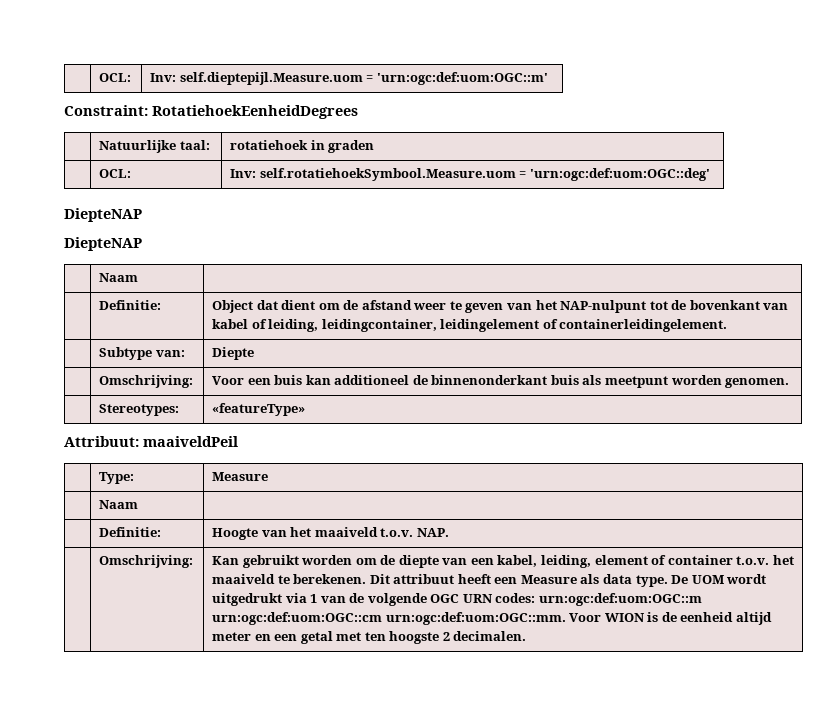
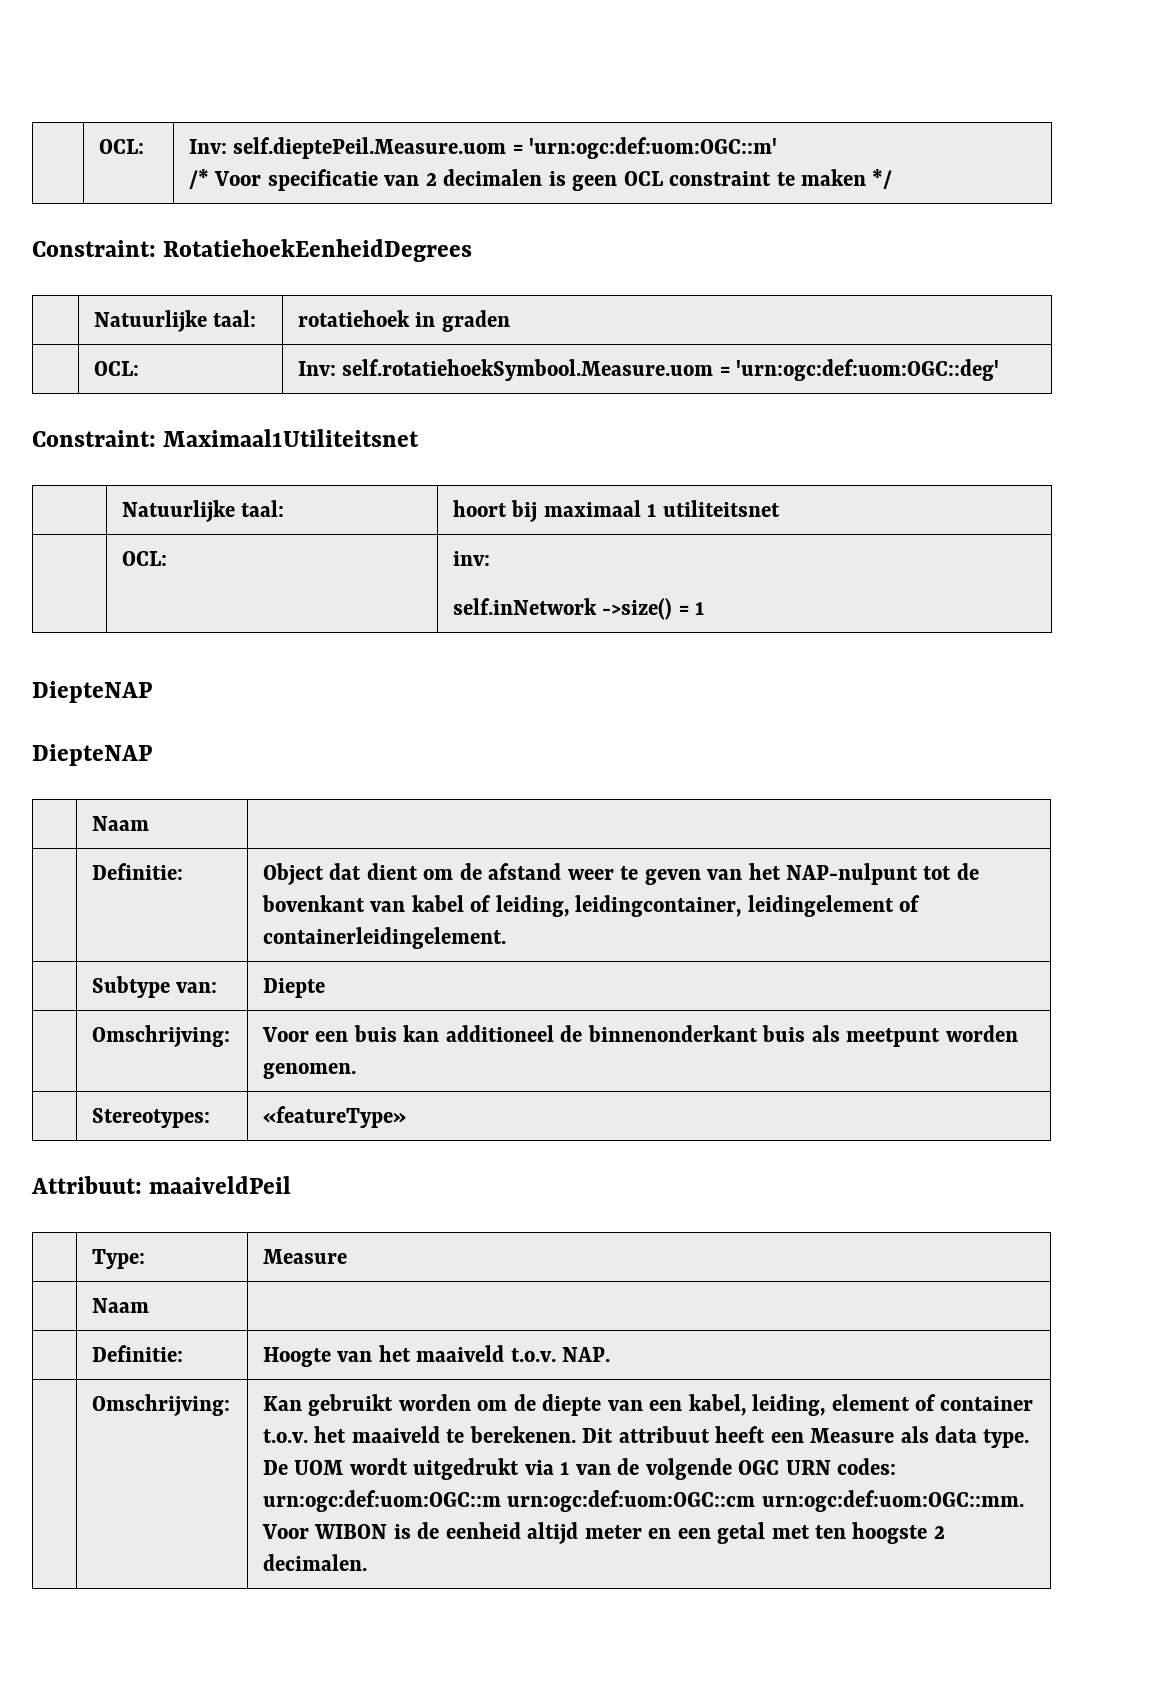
[99,73,132,82] [150,72,363,85] | OCL: | Inv: self.dieptepijl.Measure.uom -> [98,139,144,154] [188,137,507,159] | OCL: | Inv: self.dieptePeil.Measure.uom
(548, 78) none -> [188,169,893,191] // /* Voor specificatie van 2 decimalen is geen OCL constraint te maken */
(710, 174) none -> [32,429,420,447] [121,500,285,522] [452,500,780,522] [121,551,167,566] [452,551,490,566] [452,598,705,620] // Constraint: Maximaal1Utiliteitsnet // | Natuurlijke taal: | hoort bij maximaal 1 utiliteitsnet // | OCL: | inv: // self.inNetwork ->size() = 1
[604,613,645,622] WION -> [314,1524,388,1539] WIBON

